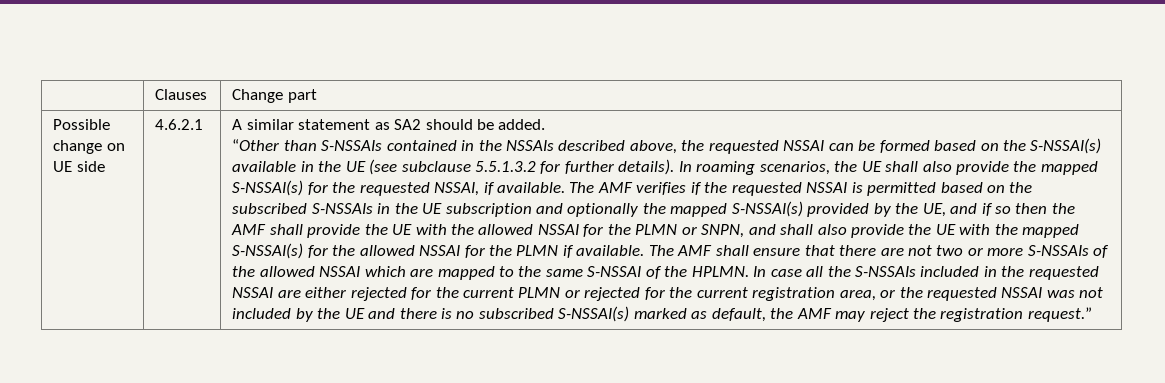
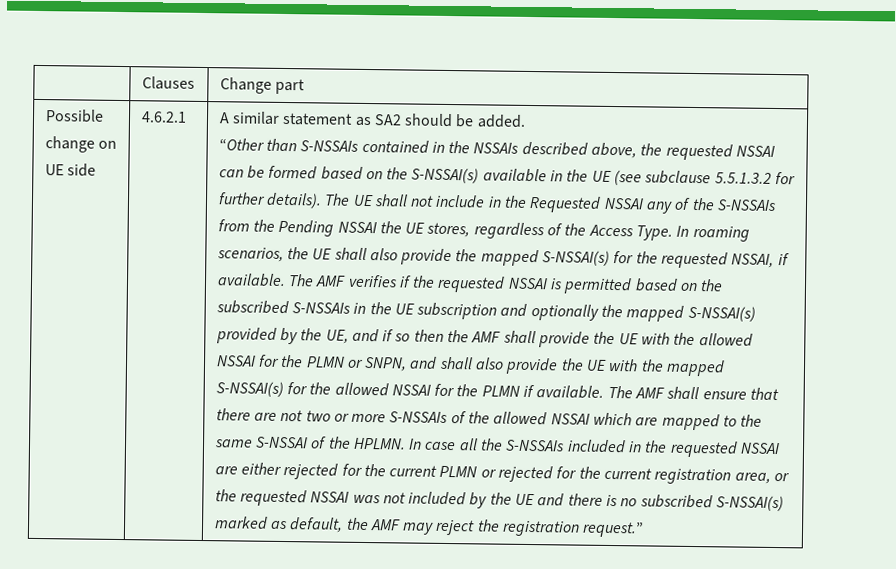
(675, 167) none -> [324,193,778,214] [217,219,674,241] The UE shall not include in the Requested NSSAI any of the S-NSSAIs from the Pending NSSAI the UE stores, regardless of the Access Type.

